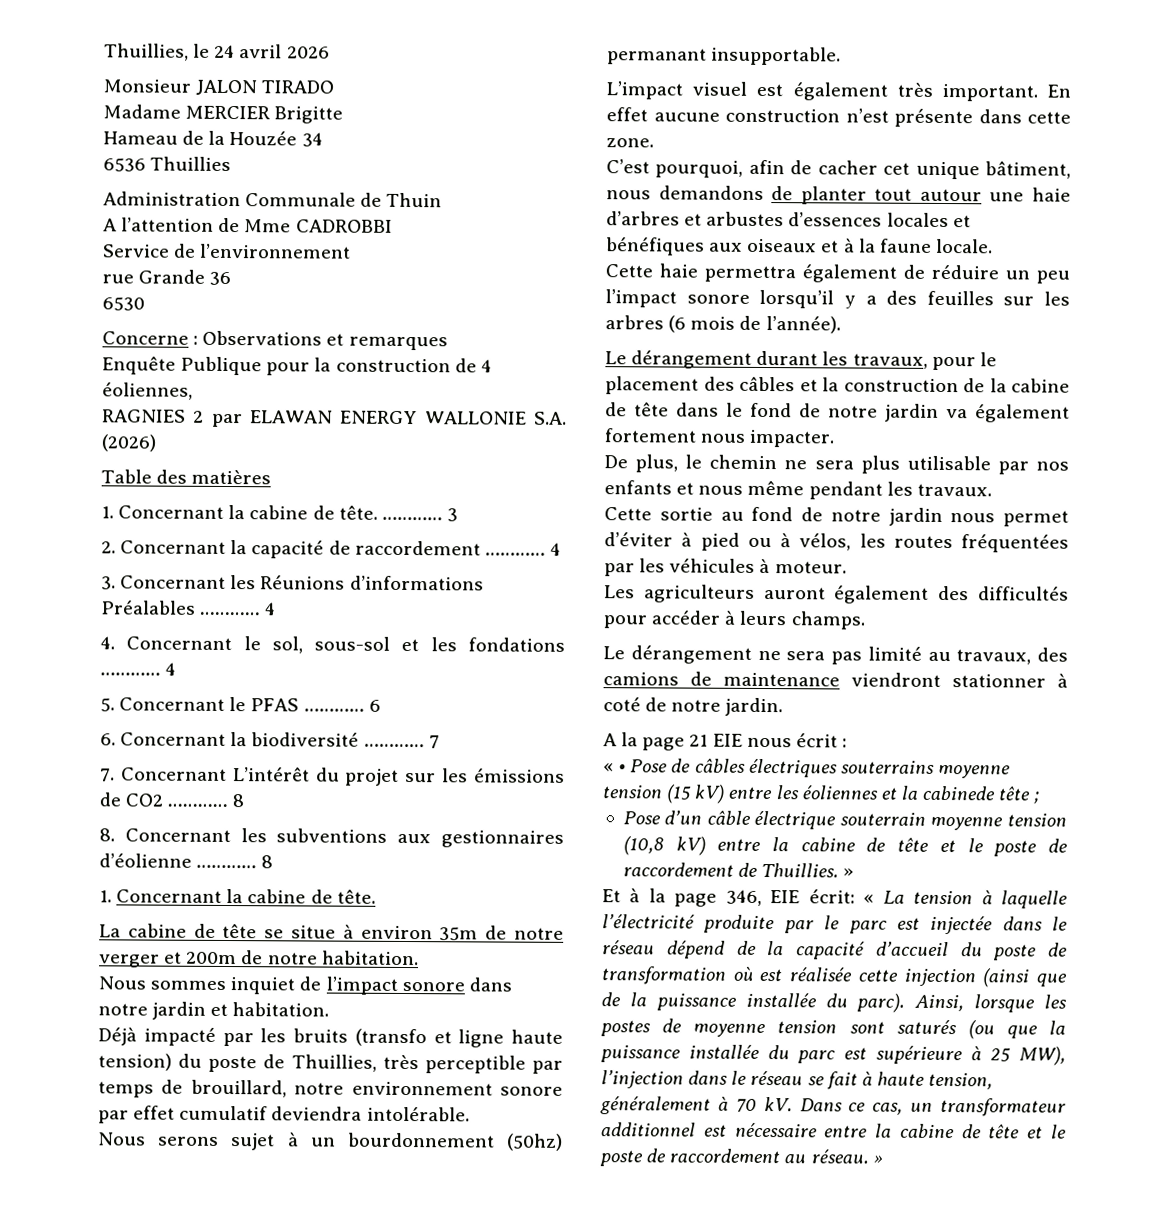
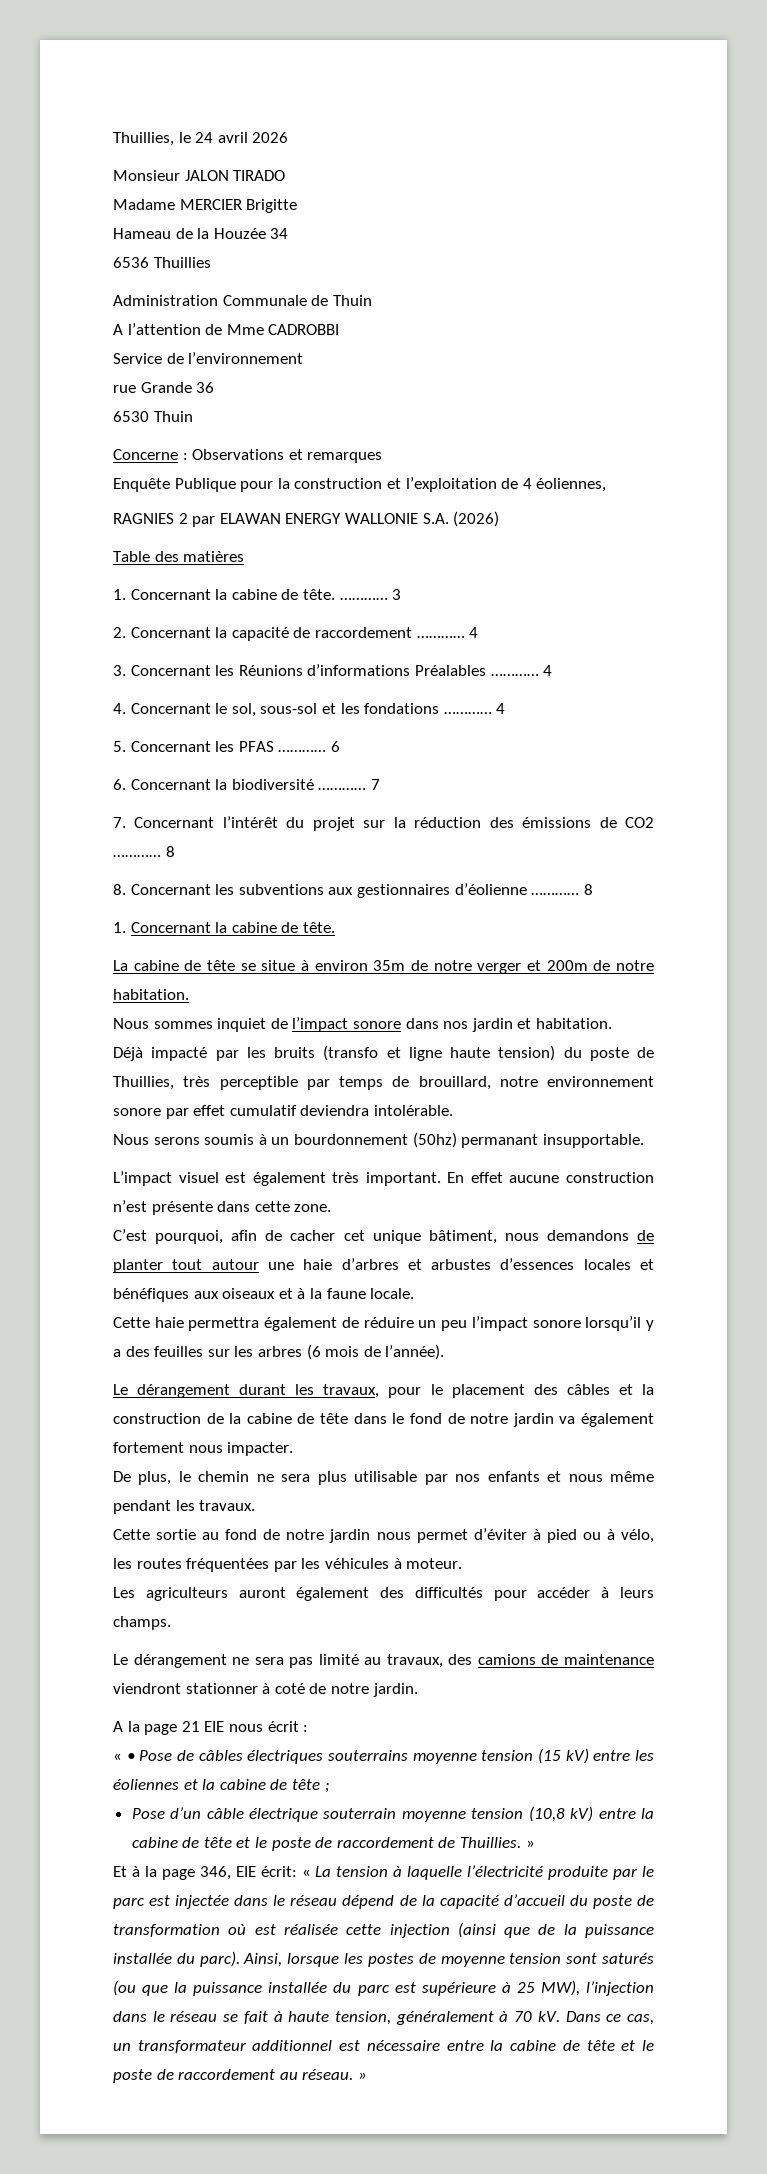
(145, 304) none -> [153,411,193,422] Thuin
(451, 365) none -> [386,477,497,492] et l’exploitation
[229,697,247,712] le -> [215,741,235,752] les
[232,767,310,782] L’intérêt -> [222,816,278,828] l’intérêt
[442,768,469,783] les -> [393,817,514,828] la réduction des
[98,1003,148,1016] notre -> [443,1021,469,1029] nos
[230,1133,276,1151] sujet -> [204,1134,255,1145] soumis
[799,533,852,551] vélos, -> [620,1529,654,1543] vélo,
[922,785,997,801] cabinede -> [219,1779,288,1790] cabine de

